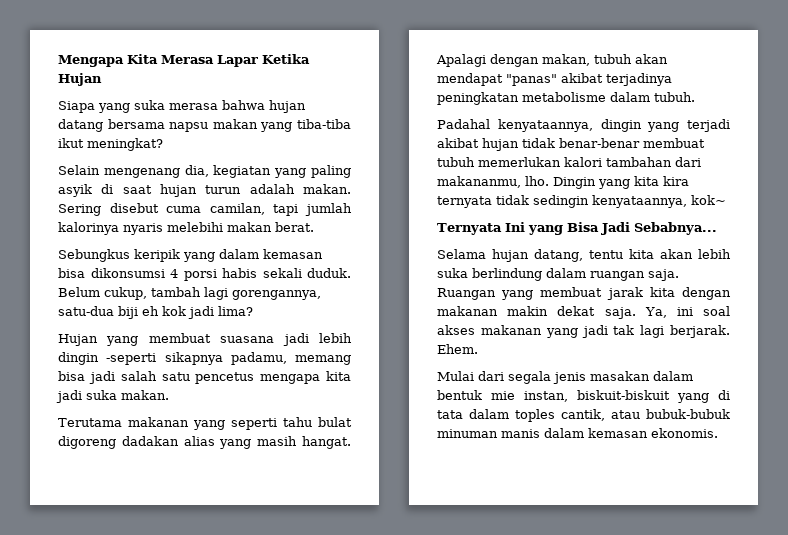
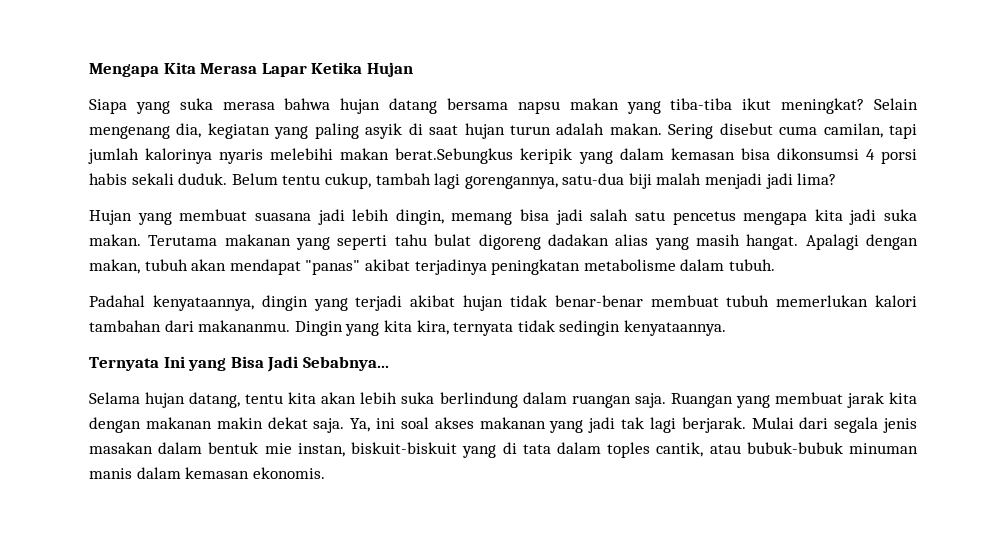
(163, 144) // -> (865, 106) none
[275,222,314,232] [58,249,130,262] berat. // Sebungkus -> [395,148,514,164] berat.Sebungkus
(100, 292) none -> [282,175,321,185] tentu
[142,306,186,316] eh kok -> [656,173,763,189] malah menjadi
[58,352,287,365] dingin -seperti sikapnya padamu, -> [395,209,444,225] dingin,
(169, 395) // -> (141, 240) none
[437,176,549,188] makananmu, lho. -> [198,320,291,332] makananmu.
[663,176,689,186] kira -> [416,320,449,335] kira,
[592,195,726,208] kenyataannya, kok~ -> [623,320,726,336] kenyataannya.
[437,344,478,354] Ehem. // -> (746, 425) none

